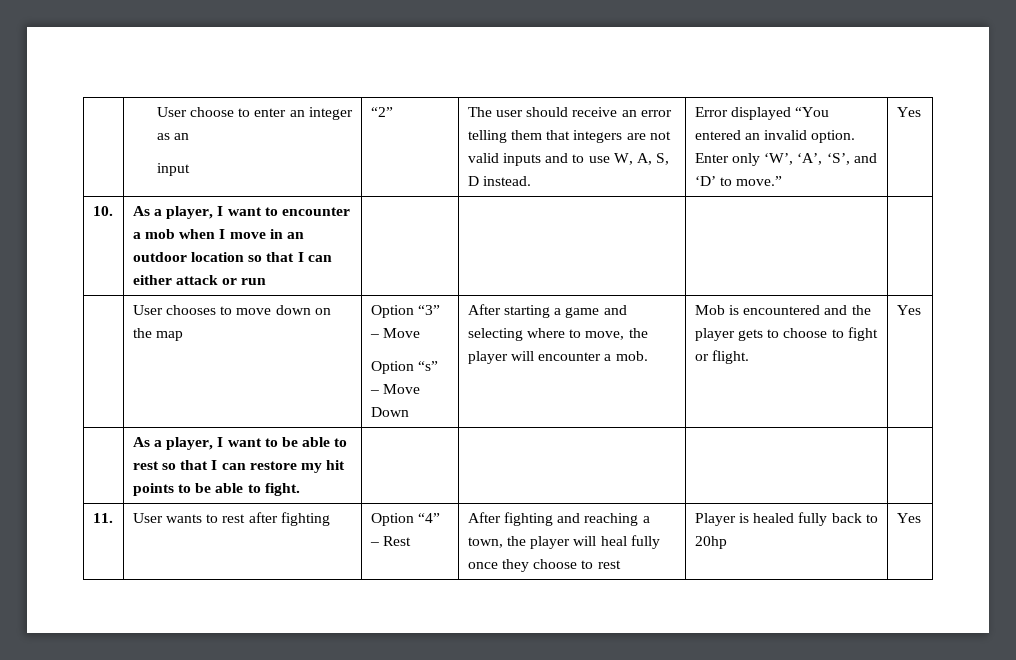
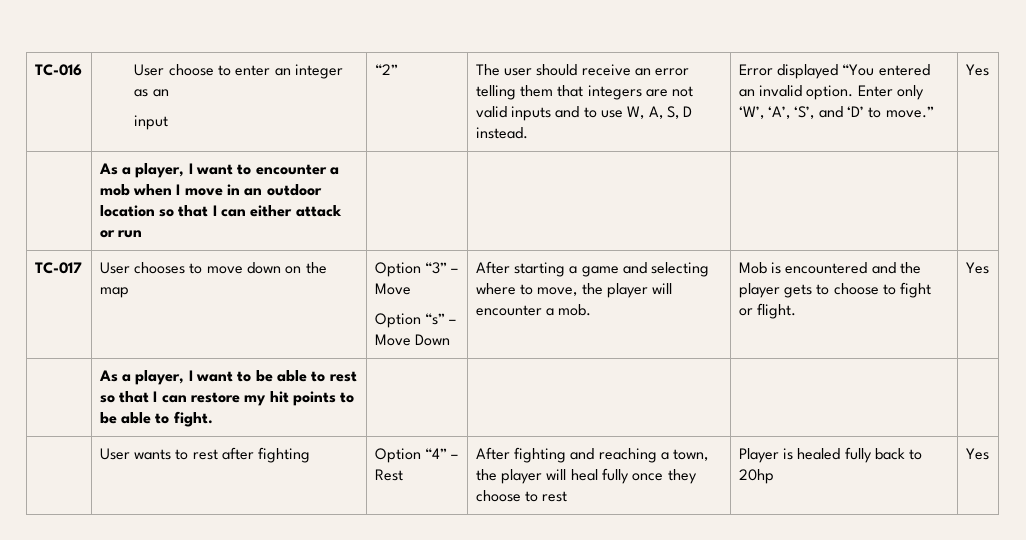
(156, 112) none -> [34,64,82,76] TC-016
[92,206,113,216] 10. -> (989, 70) none
(267, 281) none -> [34,262,82,274] TC-017
[92,513,113,523] 11. -> (213, 419) none

